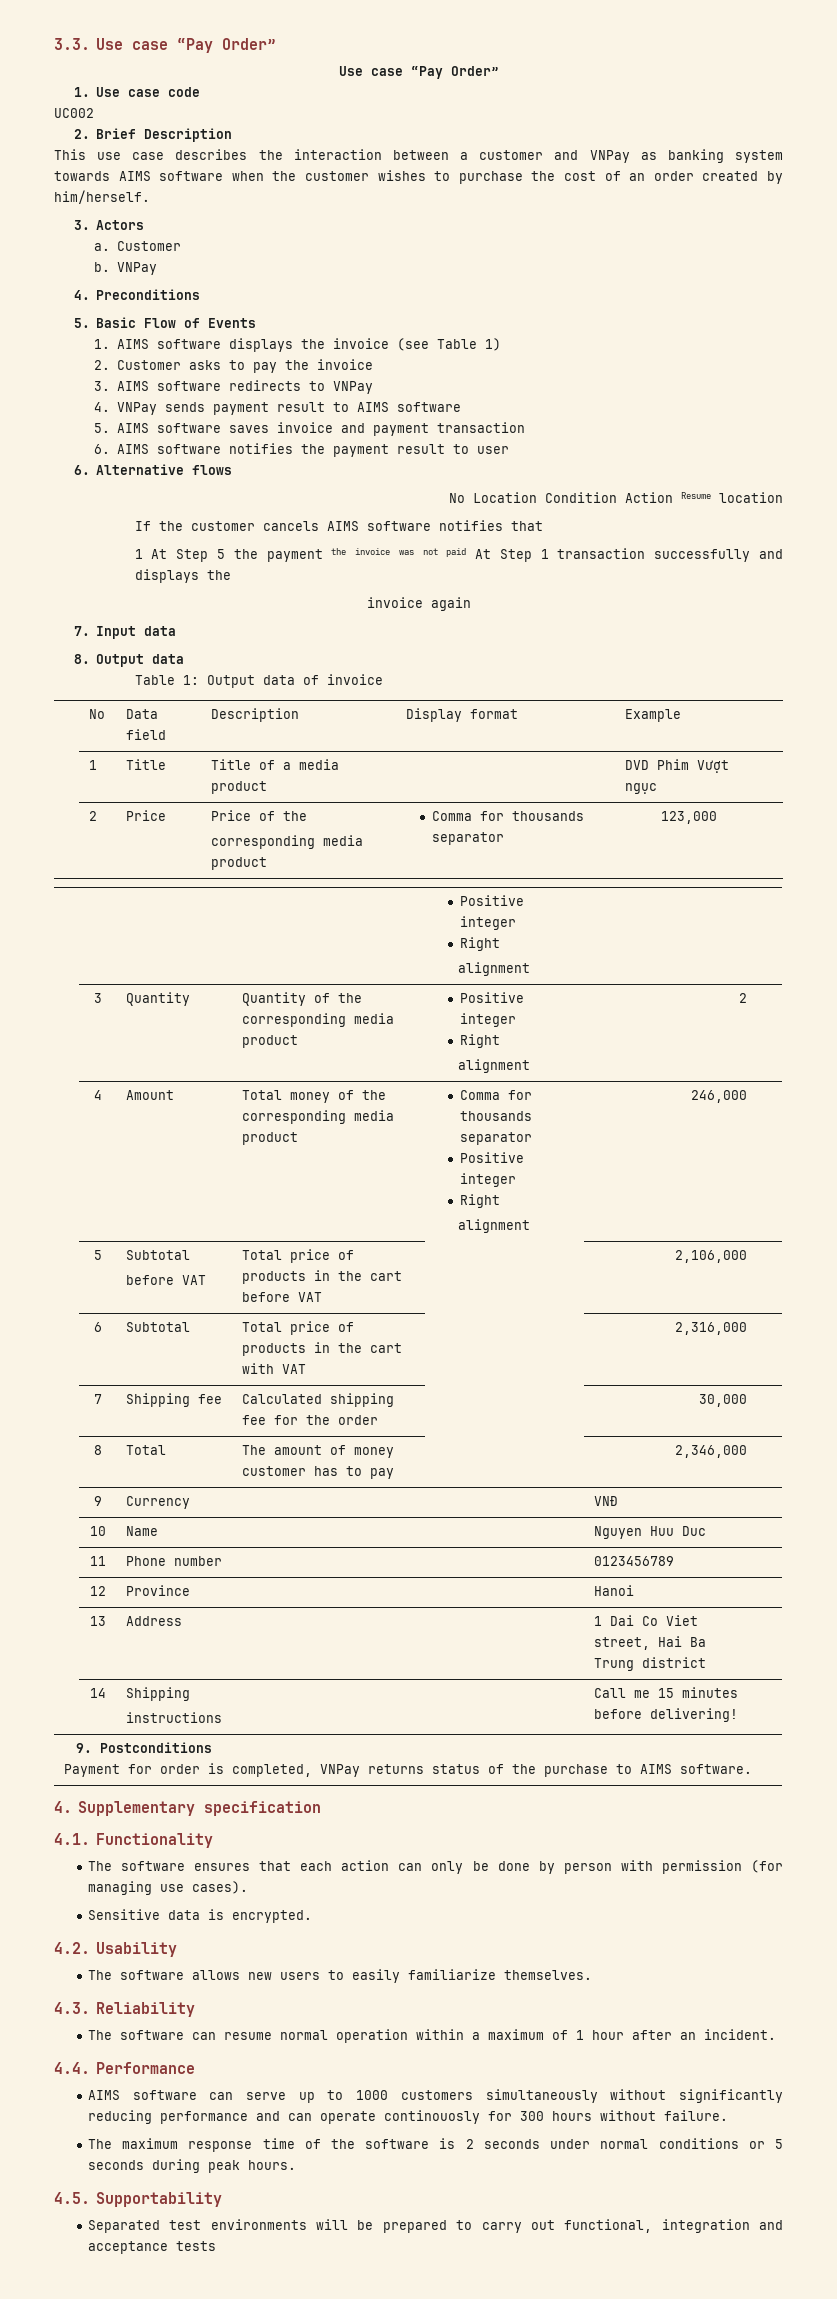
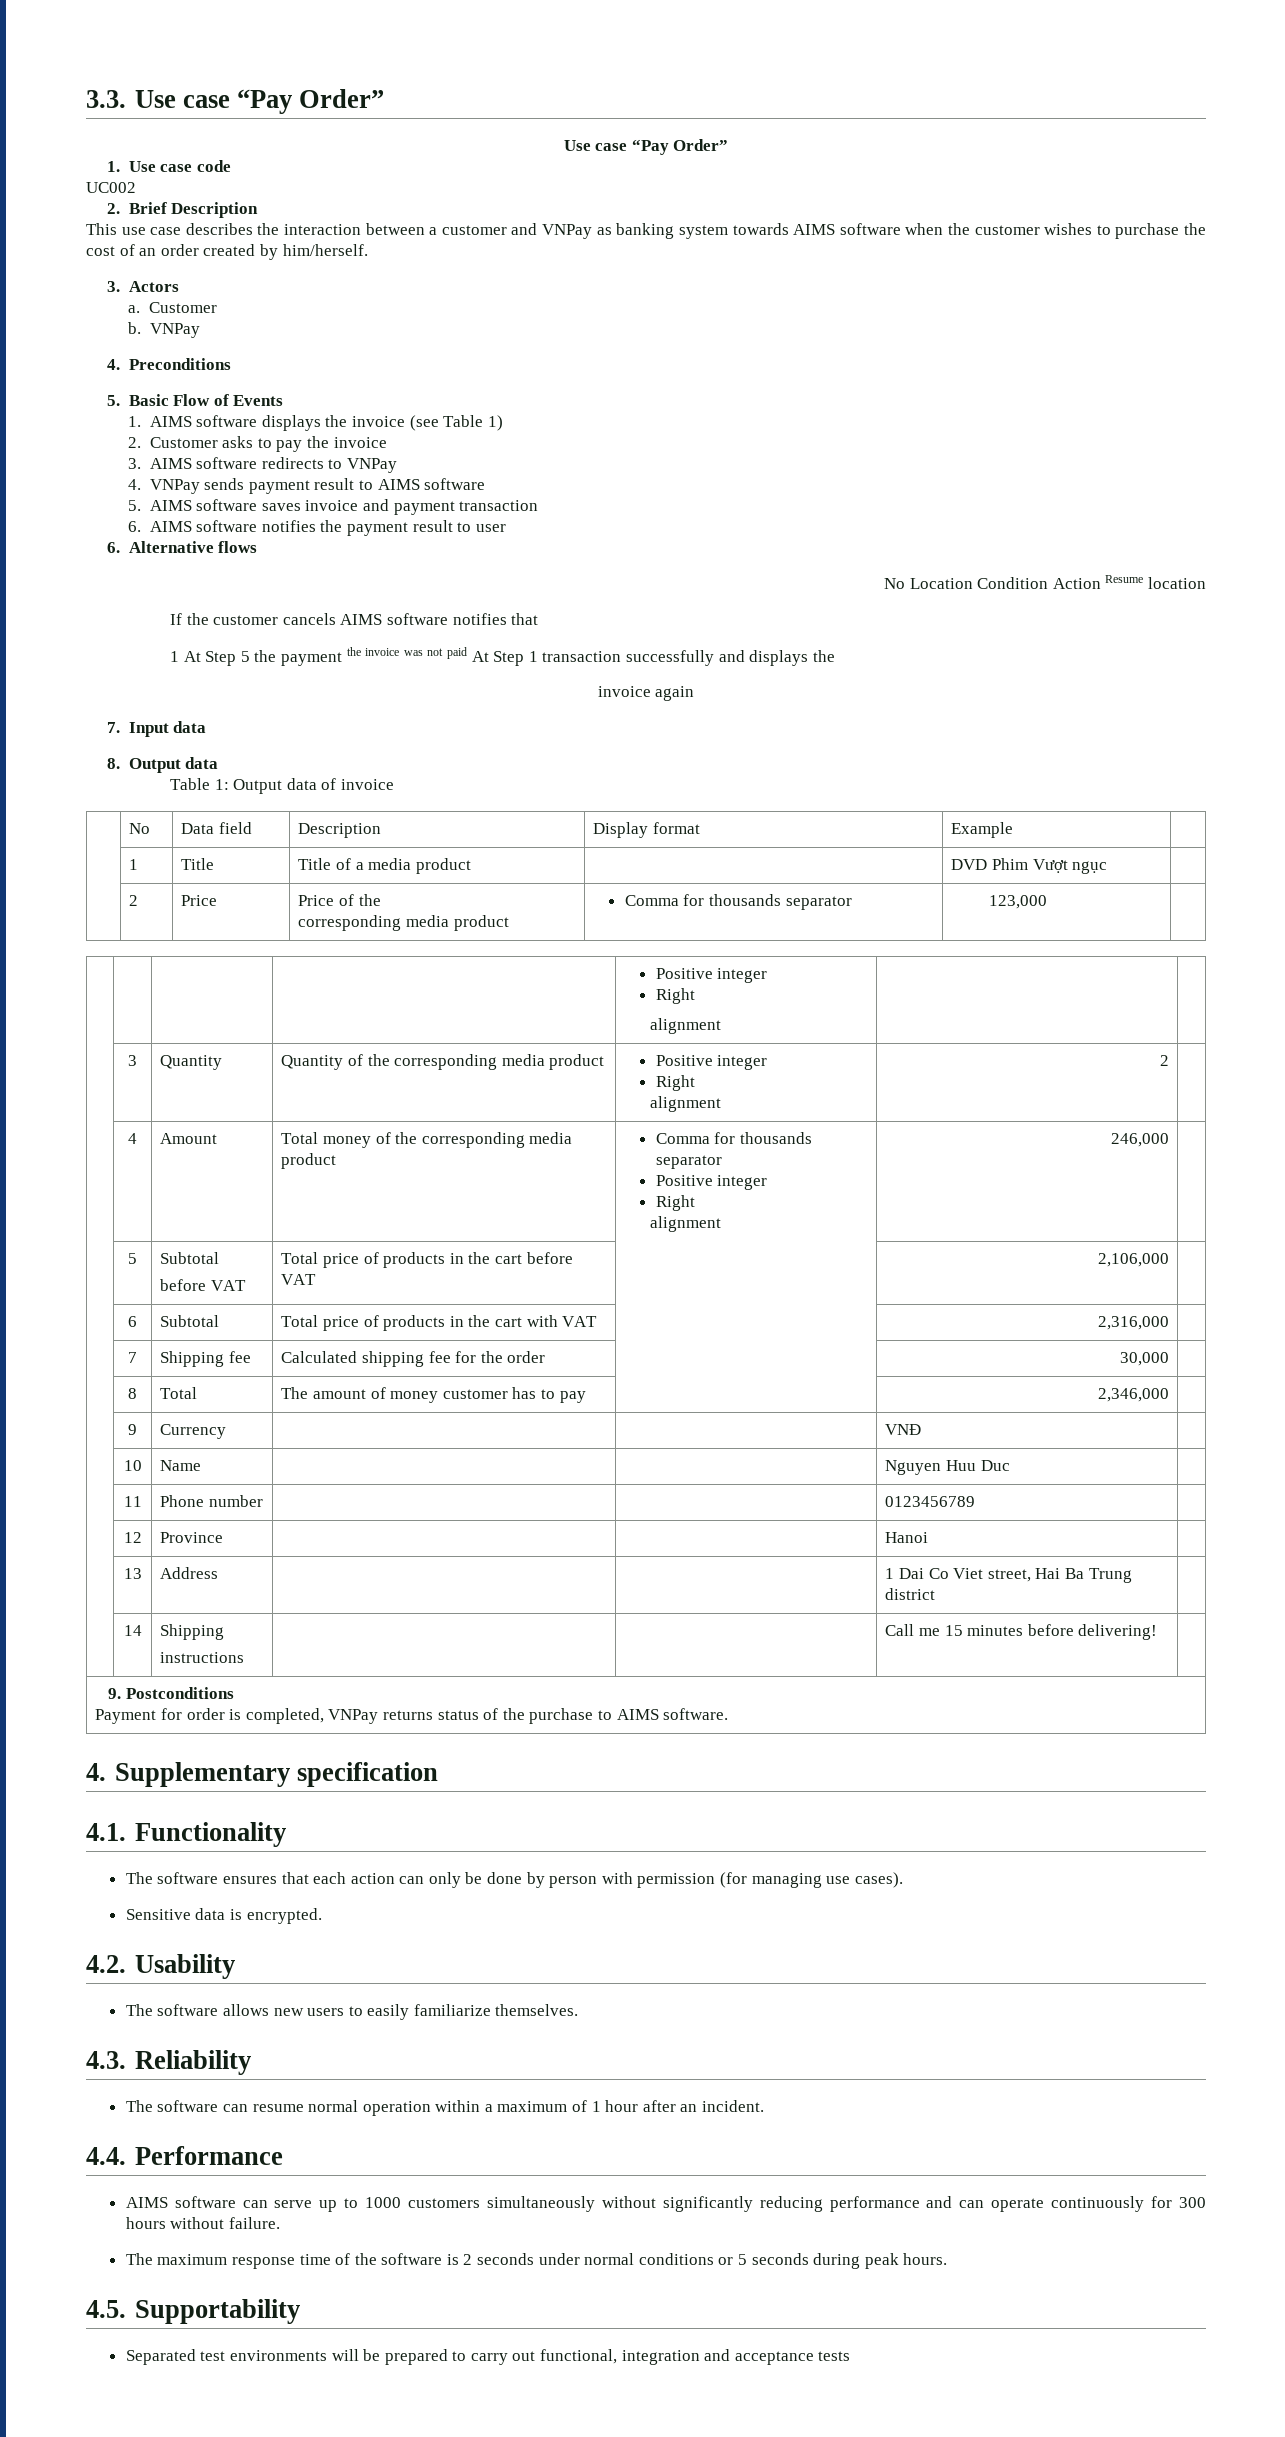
[383,2110,480,2124] continouosly -> [1051,2196,1145,2212] continuously

